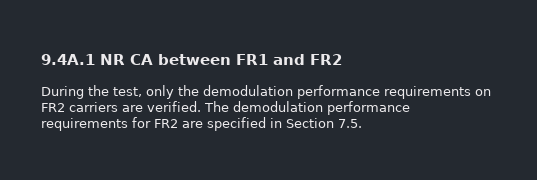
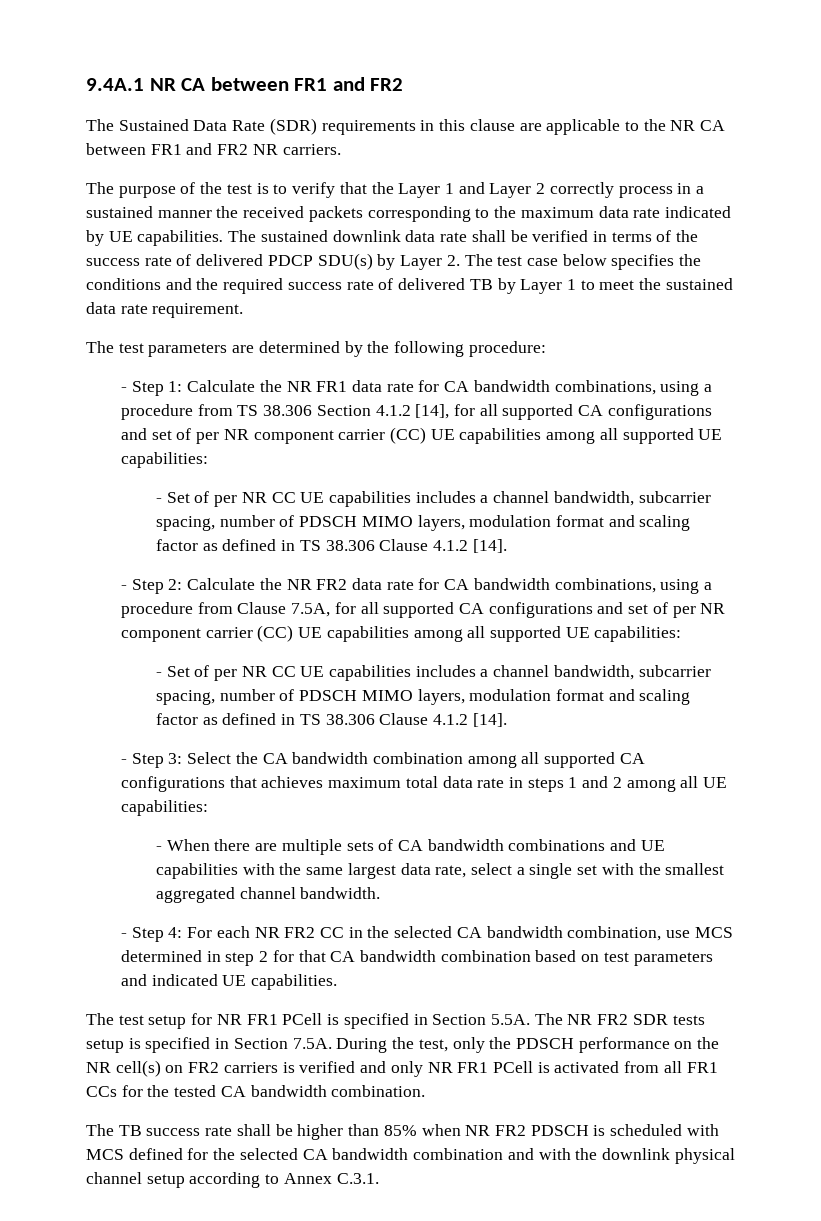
(342, 59) none -> [86,118,726,135] [86,143,341,155] [86,182,705,198] [86,206,731,222] [86,230,699,246] [86,253,702,270] [86,278,733,294] [86,302,244,318] [86,341,546,357] [120,380,713,396] [120,404,712,420] [120,427,723,444] [120,452,208,468] [155,491,711,507] [155,515,691,531] [155,539,507,553] [120,578,713,594] [120,602,726,618] [120,625,682,642] [155,665,711,681] [155,689,691,705] [155,713,507,727] [120,752,645,768] [120,776,728,792] [120,800,208,816] [155,839,665,855] [155,863,725,879] [155,887,381,903] [120,926,733,942] [120,950,713,966] [120,974,338,990] [86,1013,705,1029] [86,1037,332,1053] The Sustained Data Rate (SDR) requirements in this clause are applicable to the NR CA between FR1 and FR2 NR carriers. // The purpose of the test is to verify that the Layer 1 and Layer 2 correctly process in a sustained manner the received packets corresponding to the maximum data rate indicated by UE capabilities. The sustained downlink data rate shall be verified in terms of the success rate of delivered PDCP SDU(s) by Layer 2. The test case below specifies the conditions and the required success rate of delivered TB by Layer 1 to meet the sustained data rate requirement. // The test parameters are determined by the following procedure: // - Step 1: Calculate the NR FR1 data rate for CA bandwidth combinations, using a procedure from TS 38.306 Section 4.1.2 [14], for all supported CA configurations and set of per NR component carrier (CC) UE capabilities among all supported UE capabilities: // - Set of per NR CC UE capabilities includes a channel bandwidth, subcarrier spacing, number of PDSCH MIMO layers, modulation format and scaling factor as defined in TS 38.306 Clause 4.1.2 [14]. // - Step 2: Calculate the NR FR2 data rate for CA bandwidth combinations, using a procedure from Clause 7.5A, for all supported CA configurations and set of per NR component carrier (CC) UE capabilities among all supported UE capabilities: // - Set of per NR CC UE capabilities includes a channel bandwidth, subcarrier spacing, number of PDSCH MIMO layers, modulation format and scaling factor as defined in TS 38.306 Clause 4.1.2 [14]. // - Step 3: Select the CA bandwidth combination among all supported CA configurations that achieves maximum total data rate in steps 1 and 2 among all UE capabilities: // - When there are multiple sets of CA bandwidth combinations and UE capabilities with the same largest data rate, select a single set with the smallest aggregated channel bandwidth. // - Step 4: For each NR FR2 CC in the selected CA bandwidth combination, use MCS determined in step 2 for that CA bandwidth combination based on test parameters and indicated UE capabilities. // The test setup for NR FR1 PCell is specified in Section 5.5A. The NR FR2 SDR tests setup is specified in Section 7.5A.
[203,85,491,99] [41,101,410,115] [41,117,362,131] demodulation performance requirements on FR2 carriers are verified. The demodulation performance requirements for FR2 are specified in Section 7.5. -> [515,1037,720,1053] [86,1060,718,1077] [86,1085,426,1097] [86,1124,719,1140] [86,1148,735,1164] [86,1172,379,1188] PDSCH performance on the NR cell(s) on FR2 carriers is verified and only NR FR1 PCell is activated from all FR1 CCs for the tested CA bandwidth combination. // The TB success rate shall be higher than 85% when NR FR2 PDSCH is scheduled with MCS defined for the selected CA bandwidth combination and with the downlink physical channel setup according to Annex C.3.1.

